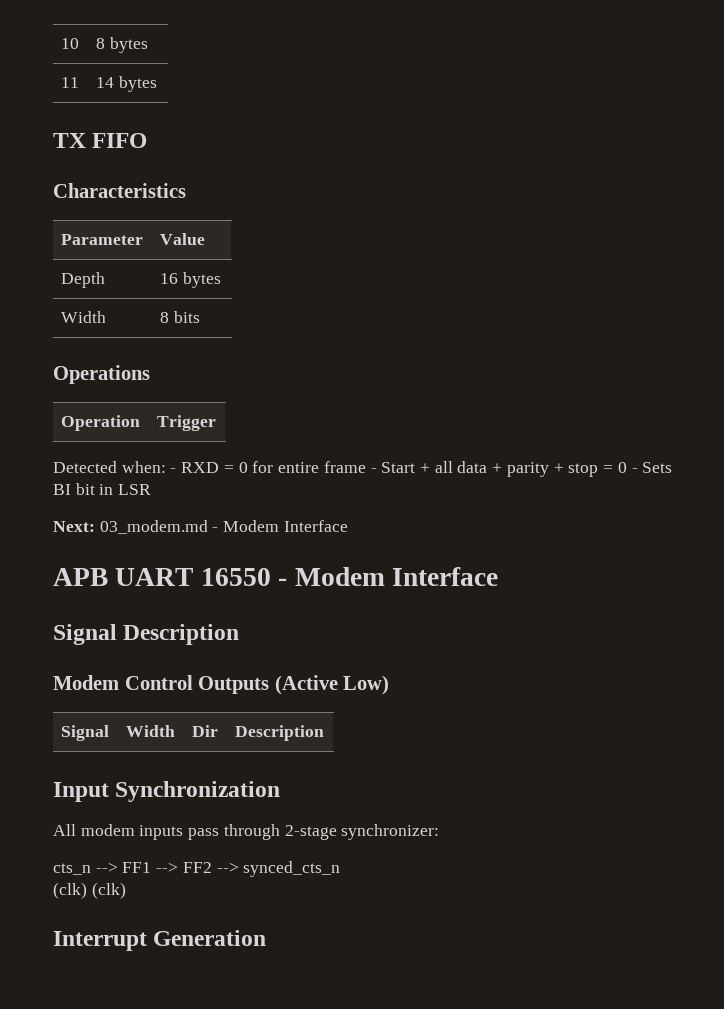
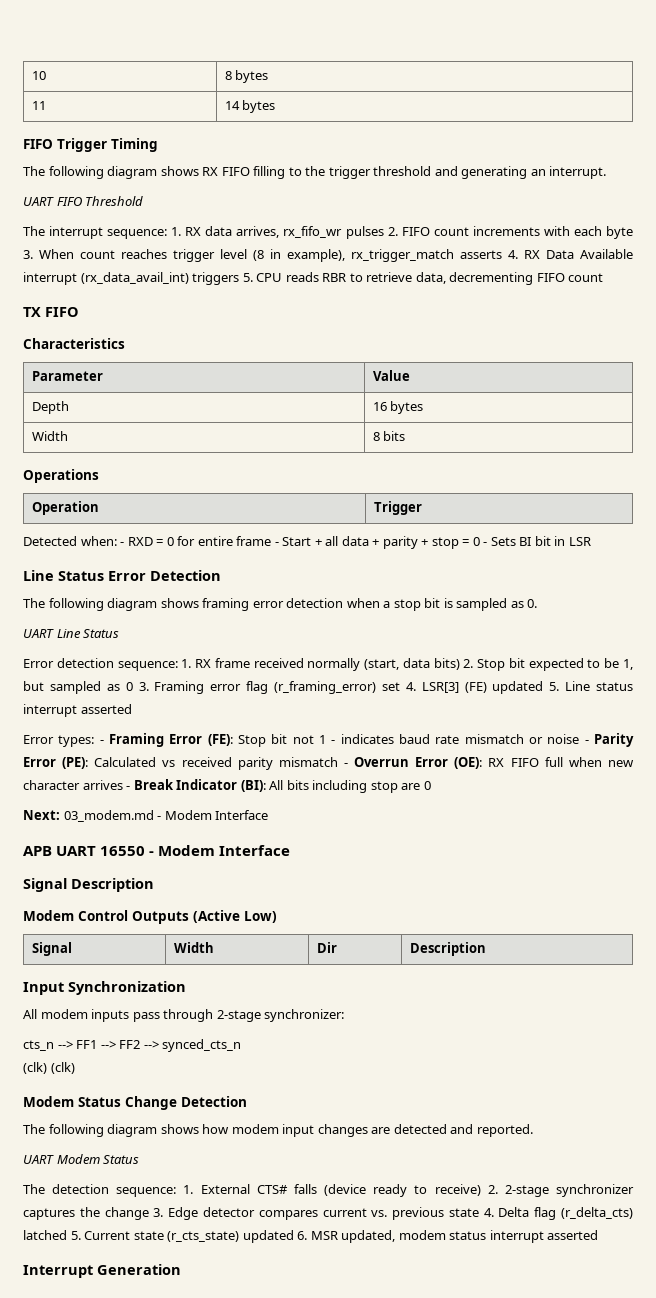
(157, 84) none -> [23,138,158,152] [23,166,607,179] [23,196,144,206] [23,226,634,239] [23,249,633,262] [23,272,604,285] // FIFO Trigger Timing // The following diagram shows RX FIFO filling to the trigger threshold and generating an interrupt. // UART FIFO Threshold // The interrupt sequence: 1. RX data arrives, rx_fifo_wr pulses 2. FIFO count increments with each byte 3. When count reaches trigger level (8 in example), rx_trigger_match asserts 4. RX Data Available interrupt (rx_data_avail_int) triggers 5. CPU reads RBR to retrieve data, decrementing FIFO count
(152, 489) none -> [23,570,221,581] [23,598,538,611] [23,629,120,638] [23,658,633,671] [23,681,633,694] [23,704,132,717] [23,733,634,747] [23,757,634,770] [23,779,431,793] // Line Status Error Detection // The following diagram shows framing error detection when a stop bit is sampled as 0. // UART Line Status // Error detection sequence: 1. RX frame received normally (start, data bits) 2. Stop bit expected to be 1, but sampled as 0 3. Framing error flag (r_framing_error) set 4. LSR[3] (FE) updated 5. Line status interrupt asserted // Error types: - Framing Error (FE): Stop bit not 1 - indicates baud rate mismatch or noise - Parity Error (PE): Calculated vs received parity mismatch - Overrun Error (OE): RX FIFO full when new character arrives - Break Indicator (BI): All bits including stop are 0
(126, 890) none -> [23,1096,247,1110] [23,1124,533,1137] [23,1154,140,1164] [23,1184,634,1197] [23,1207,633,1220] [23,1230,599,1243] // Modem Status Change Detection // The following diagram shows how modem input changes are detected and reported. // UART Modem Status // The detection sequence: 1. External CTS# falls (device ready to receive) 2. 2-stage synchronizer captures the change 3. Edge detector compares current vs. previous state 4. Delta flag (r_delta_cts) latched 5. Current state (r_cts_state) updated 6. MSR updated, modem status interrupt asserted

